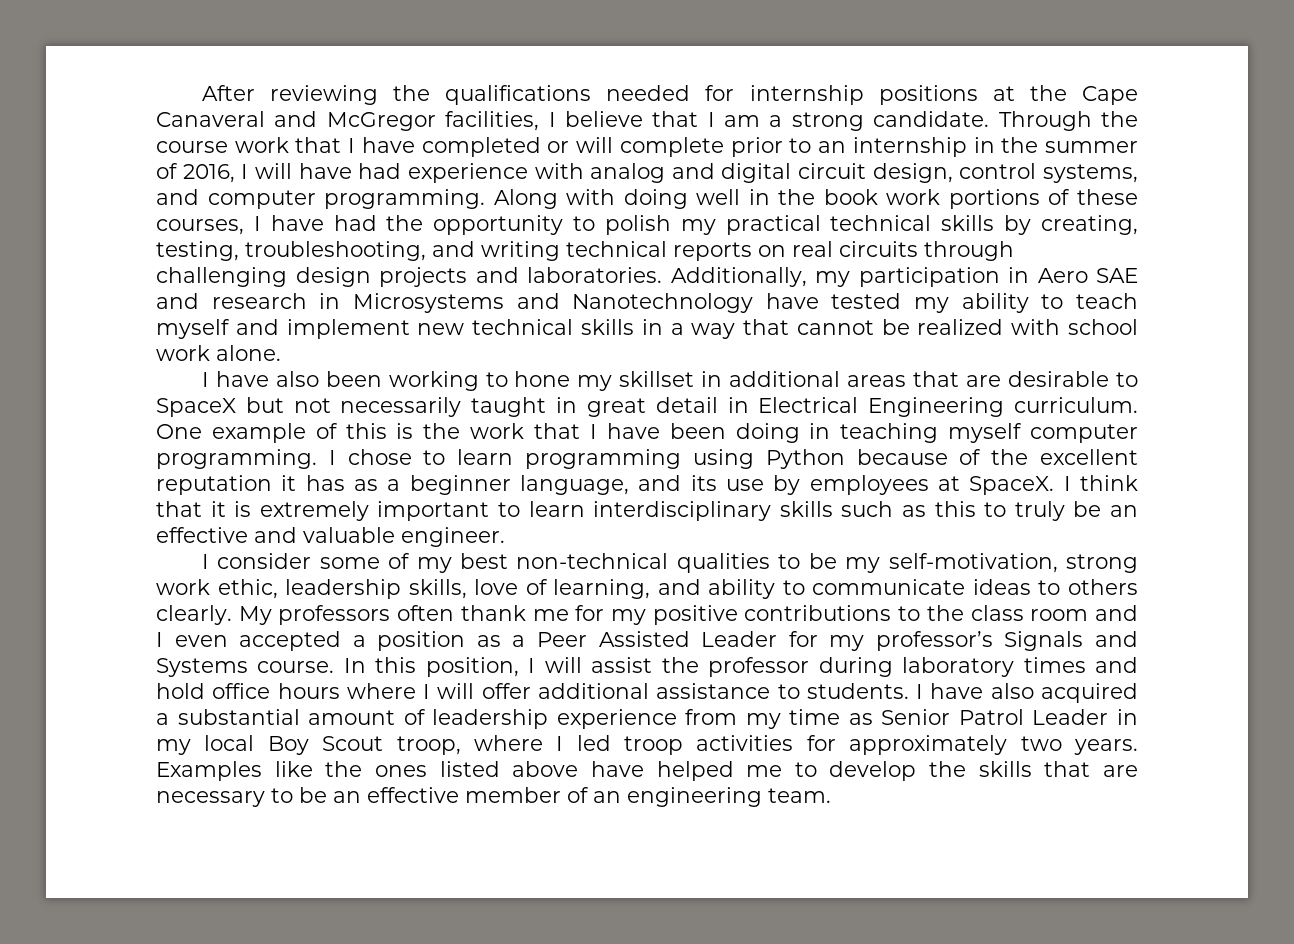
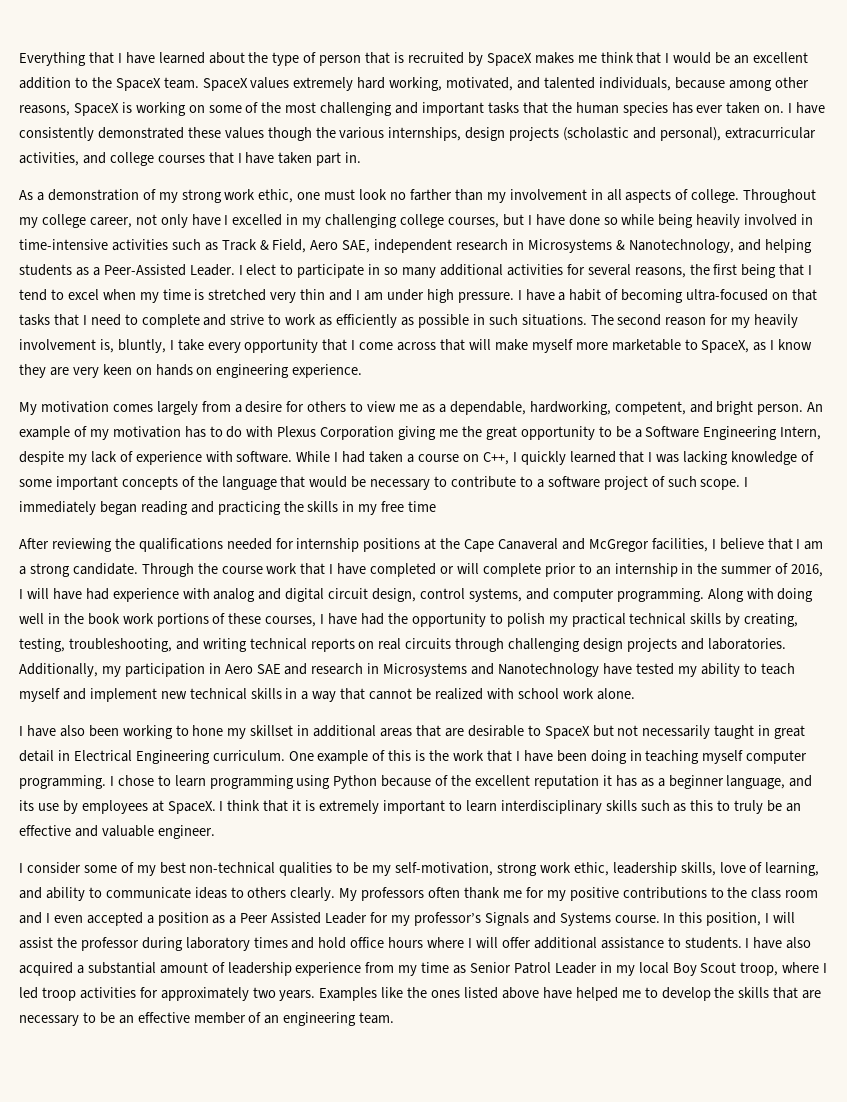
(201, 93) none -> [19,52,809,66] [19,77,809,91] [19,102,826,116] [19,127,816,141] [19,152,362,166] [19,189,817,203] [19,214,814,228] [19,239,812,253] [19,264,813,278] [19,289,817,303] [19,314,799,328] [19,339,813,353] [19,364,363,378] [19,401,824,415] [19,426,822,440] [19,451,815,465] [19,476,749,490] [19,501,437,515] Everything that I have learned about the type of person that is recruited by SpaceX makes me think that I would be an excellent addition to the SpaceX team. SpaceX values extremely hard working, motivated, and talented individuals, because among other reasons, SpaceX is working on some of the most challenging and important tasks that the human species has ever taken on. I have consistently demonstrated these values though the various internships, design projects (scholastic and personal), extracurricular activities, and college courses that I have taken part in. // As a demonstration of my strong work ethic, one must look no farther than my involvement in all aspects of college. Throughout my college career, not only have I excelled in my challenging college courses, but I have done so while being heavily involved in time-intensive activities such as Track & Field, Aero SAE, independent research in Microsystems & Nanotechnology, and helping students as a Peer-Assisted Leader. I elect to participate in so many additional activities for several reasons, the first being that I tend to excel when my time is stretched very thin and I am under high pressure. I have a habit of becoming ultra-focused on that tasks that I need to complete and strive to work as efficiently as possible in such situations. The second reason for my heavily involvement is, bluntly, I take every opportunity that I come across that will make myself more marketable to SpaceX, as I know they are very keen on hands on engineering experience. // My motivation comes largely from a desire for others to view me as a dependable, hardworking, competent, and bright person. An example of my motivation has to do with Plexus Corporation giving me the great opportunity to be a Software Engineering Intern, despite my lack of experience with software. While I had taken a course on C++, I quickly learned that I was lacking knowledge of some important concepts of the language that would be necessary to contribute to a software project of such scope. I immediately began reading and practicing the skills in my free time //

